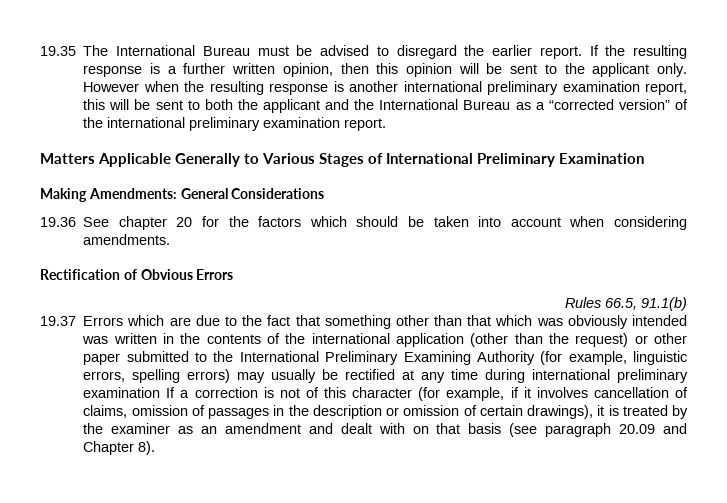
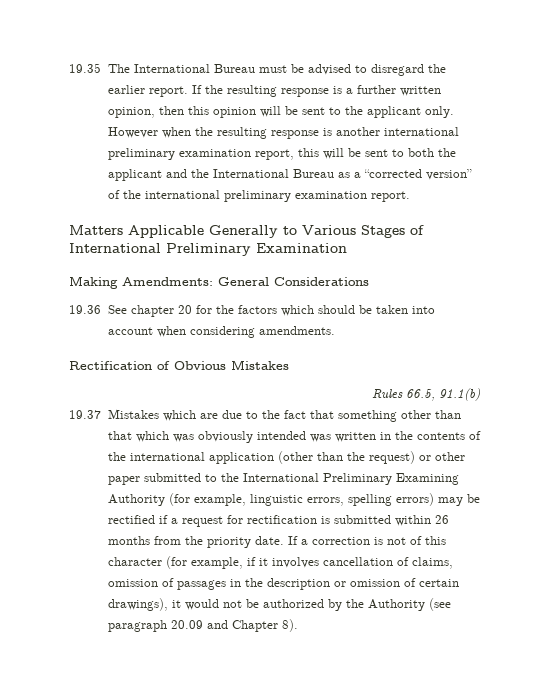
[196,269,234,280] Errors -> [231,360,289,370] Mistakes
[83,316,124,326] Errors -> [107,409,159,419] Mistakes
[271,369,317,383] usually -> (463, 501) none
[402,369,689,383] [83,387,161,398] at any time during international preliminary examination -> [158,515,449,527] [107,536,284,548] if a request for rectification is submitted within 26 months from the priority date.
[608,405,688,419] [83,423,502,434] is treated by the examiner as an amendment and dealt with on that basis -> [184,599,425,611] would not be authorized by the Authority

